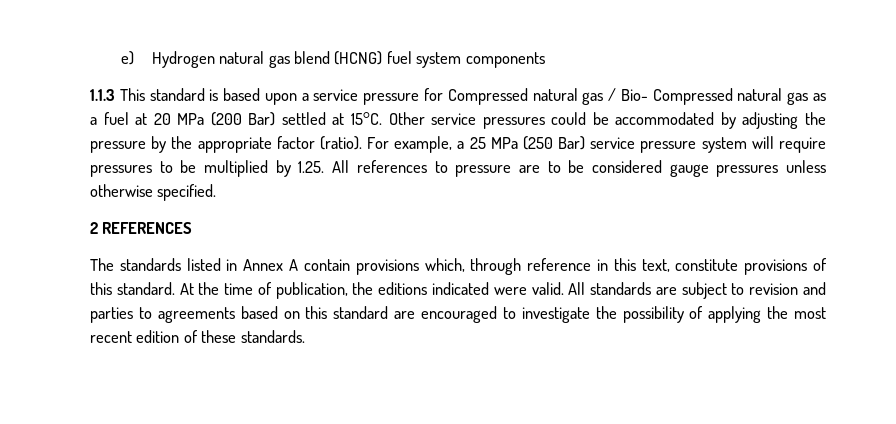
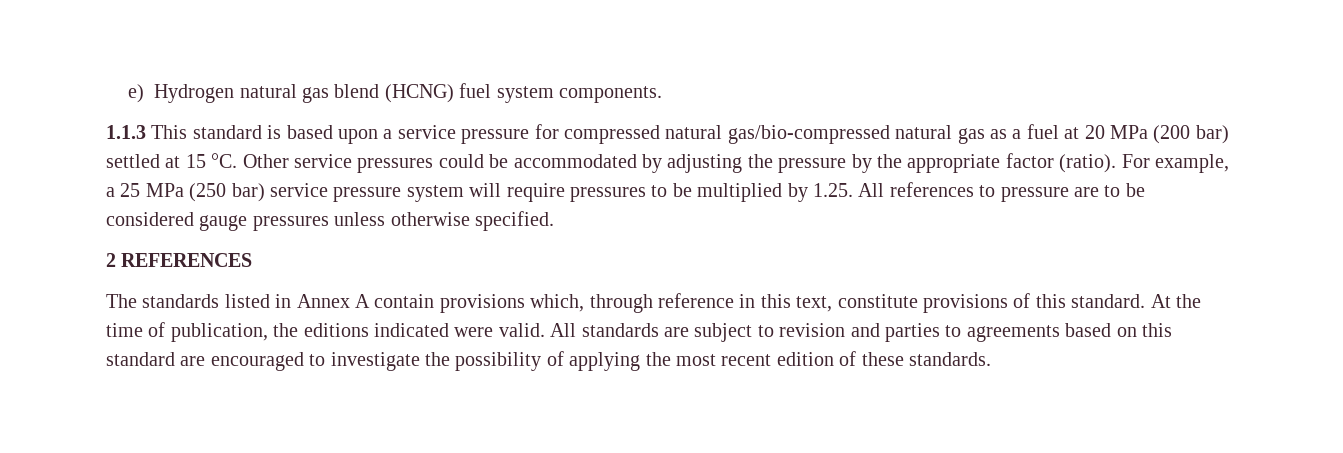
[465,52,545,68] components -> [559,86,663,103] components.
[447,88,733,105] Compressed natural gas / Bio- Compressed -> [563,125,890,144] compressed natural gas/bio-compressed
[248,112,276,126] Bar) -> [1195,125,1229,144] bar)
[351,112,383,125] 15°C. -> [185,153,238,168] 15 °C.
[558,136,586,150] Bar) -> [231,183,265,202] bar)

